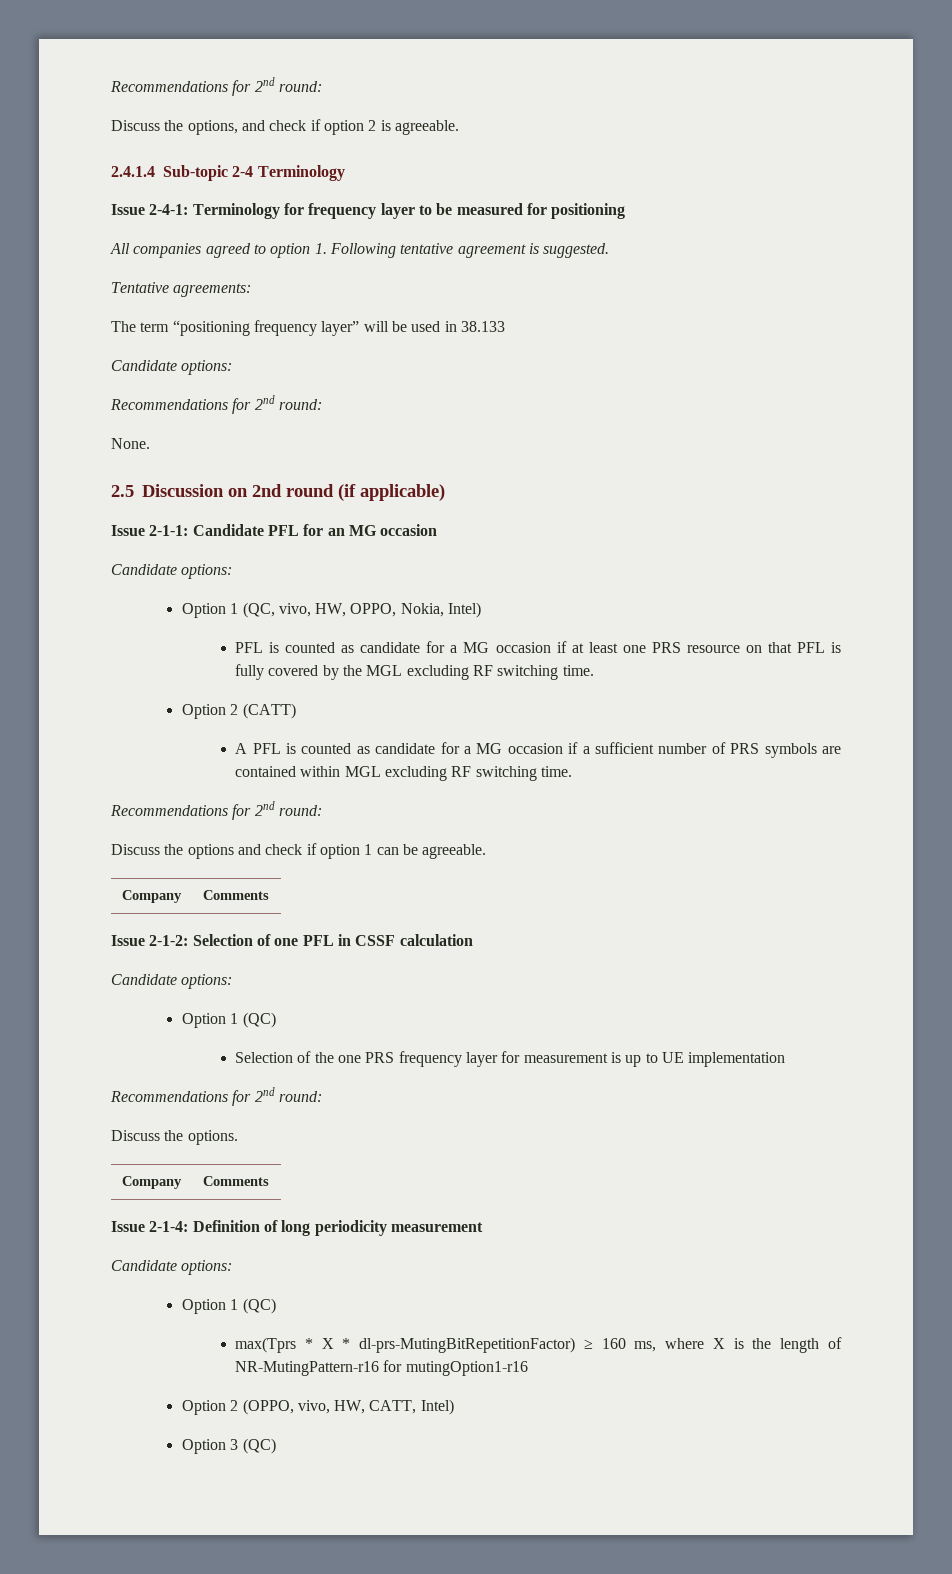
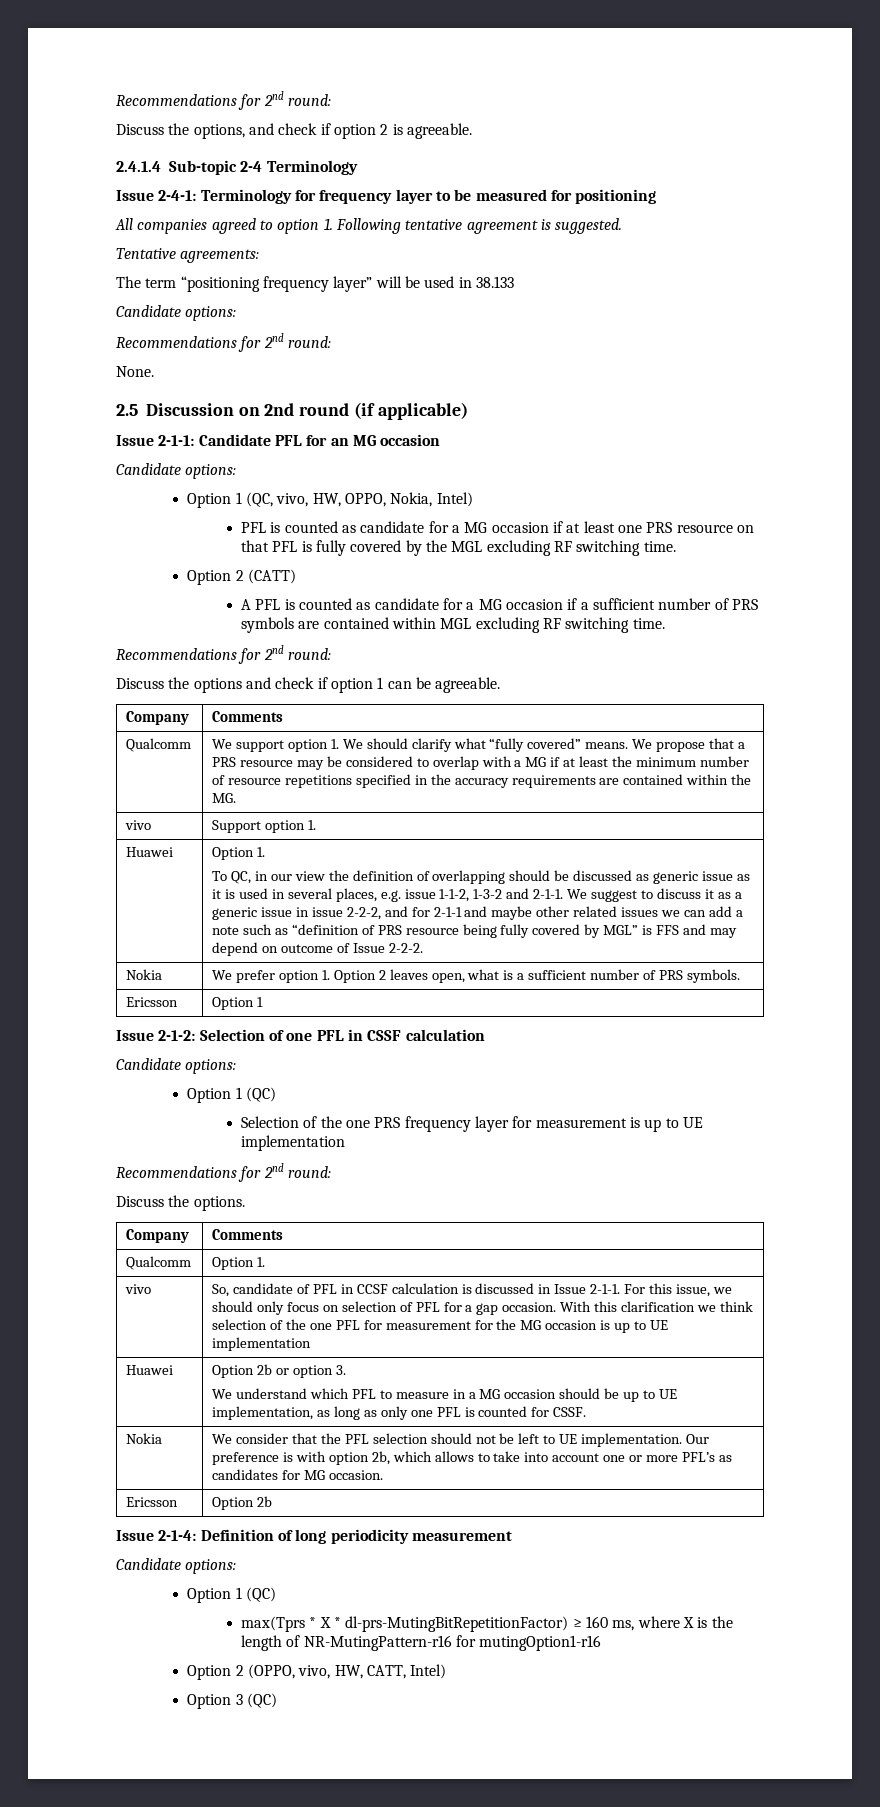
(269, 895) none -> [126,738,192,752] [212,738,745,752] [212,756,749,770] [212,774,752,788] [212,793,237,803] [125,820,152,830] [212,820,316,833] [126,847,174,857] [212,847,266,860] [212,870,750,884] [212,888,742,902] [212,906,743,920] [212,924,737,938] [212,942,423,956] [126,969,163,980] [212,969,740,983] [126,997,179,1007] [212,997,264,1010] // Qualcomm | We support option 1. We should clarify what “fully covered” means. We propose that a PRS resource may be considered to overlap with a MG if at least the minimum number of resource repetitions specified in the accuracy requirements are contained within the MG. // vivo | Support option 1. // Huawei | Option 1. // To QC, in our view the definition of overlapping should be discussed as generic issue as it is used in several places, e.g. issue 1-1-2, 1-3-2 and 2-1-1. We suggest to discuss it as a generic issue in issue 2-2-2, and for 2-1-1 and maybe other related issues we can add a note such as “definition of PRS resource being fully covered by MGL” is FFS and may depend on outcome of Issue 2-2-2. // Nokia | We prefer option 1. Option 2 leaves open, what is a sufficient number of PRS symbols. // Ericsson | Option 1
(269, 1181) none -> [126,1256,192,1270] [212,1257,266,1270] [125,1284,152,1294] [212,1283,732,1297] [212,1301,753,1315] [212,1319,668,1333] [212,1337,312,1351] [126,1365,174,1375] [212,1364,346,1378] [212,1388,677,1402] [212,1406,587,1420] [126,1433,163,1444] [212,1433,710,1447] [212,1451,732,1465] [212,1469,383,1480] [126,1497,179,1507] [212,1496,273,1510] // Qualcomm | Option 1. // vivo | So, candidate of PFL in CCSF calculation is discussed in Issue 2-1-1. For this issue, we should only focus on selection of PFL for a gap occasion. With this clarification we think selection of the one PFL for measurement for the MG occasion is up to UE implementation // Huawei | Option 2b or option 3. // We understand which PFL to measure in a MG occasion should be up to UE implementation, as long as only one PFL is counted for CSSF. // Nokia | We consider that the PFL selection should not be left to UE implementation. Our preference is with option 2b, which allows to take into account one or more PFL’s as candidates for MG occasion. // Ericsson | Option 2b

